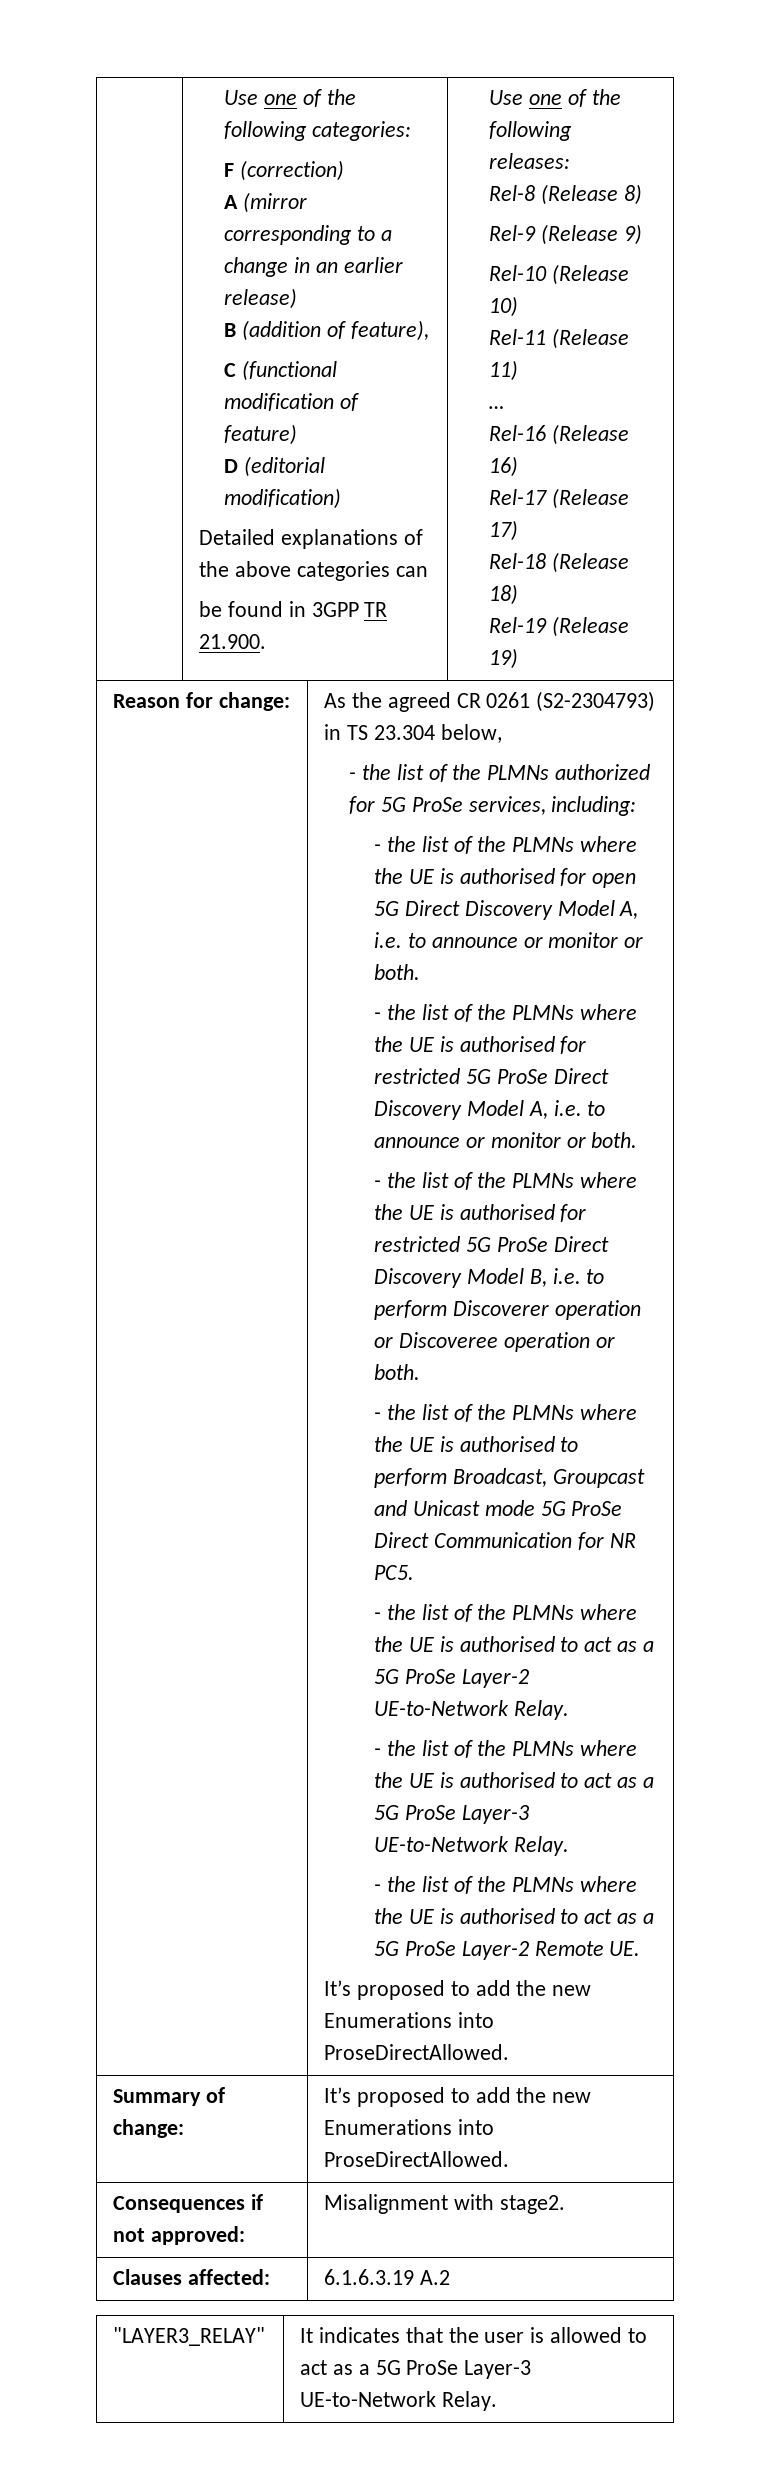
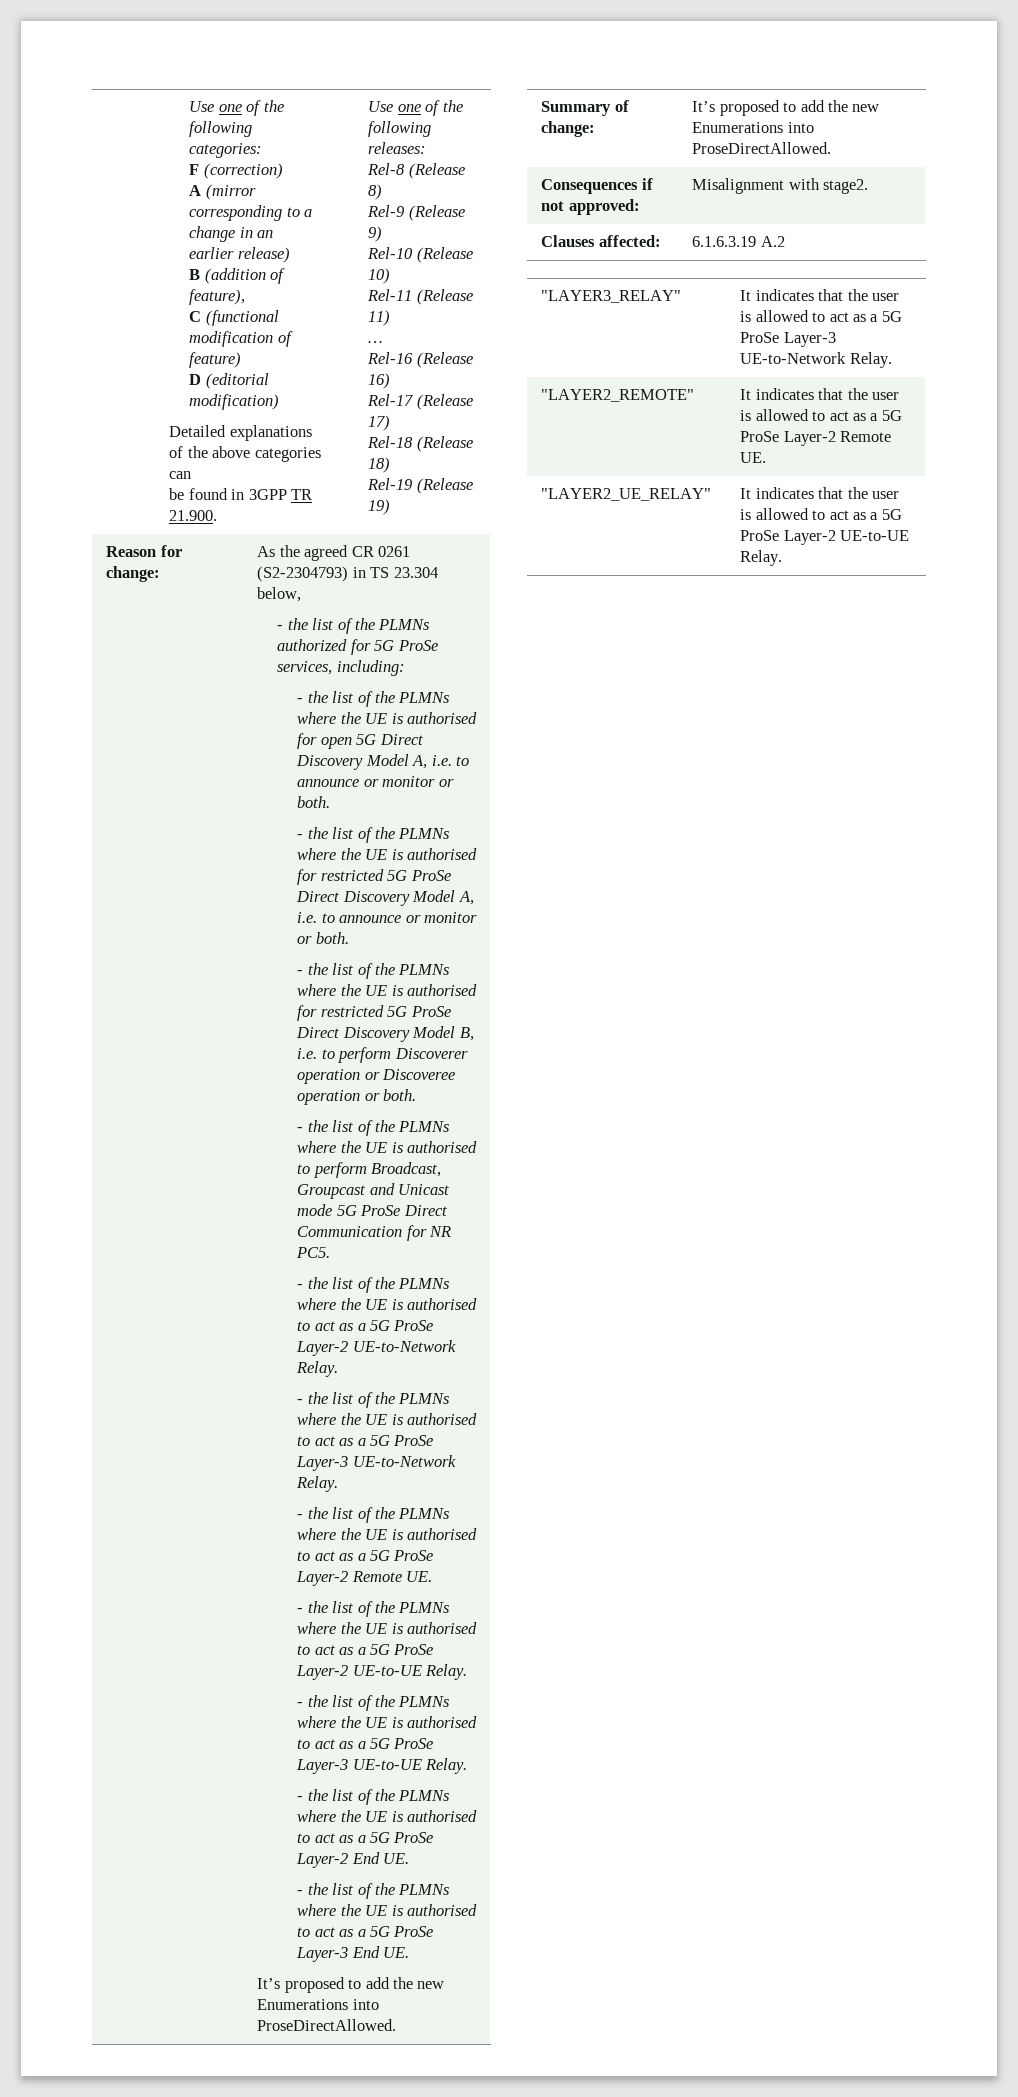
(641, 1948) none -> [297,1601,450,1617] [297,1622,477,1634] [297,1644,434,1655] [296,1664,468,1680] [297,1695,450,1711] [297,1716,477,1728] [297,1738,434,1749] [296,1758,468,1774] [297,1789,450,1805] [297,1810,477,1822] [297,1832,434,1843] [296,1852,410,1868] [297,1883,450,1899] [297,1904,477,1916] [297,1926,434,1937] [296,1946,410,1962] // - the list of the PLMNs where the UE is authorised to act as a 5G ProSe Layer-2 UE-to-UE Relay. // - the list of the PLMNs where the UE is authorised to act as a 5G ProSe Layer-3 UE-to-UE Relay. // - the list of the PLMNs where the UE is authorised to act as a 5G ProSe Layer-2 End UE. // - the list of the PLMNs where the UE is authorised to act as a 5G ProSe Layer-3 End UE.
(497, 2401) none -> [541,389,695,402] [740,388,900,400] [740,409,902,421] [740,431,892,446] [740,452,767,463] [541,488,712,501] [740,487,900,499] [740,508,902,520] [740,530,910,545] [740,550,783,566] // "LAYER2_REMOTE" | It indicates that the user is allowed to act as a 5G ProSe Layer-2 Remote UE. // "LAYER2_UE_RELAY" | It indicates that the user is allowed to act as a 5G ProSe Layer-2 UE-to-UE Relay.

